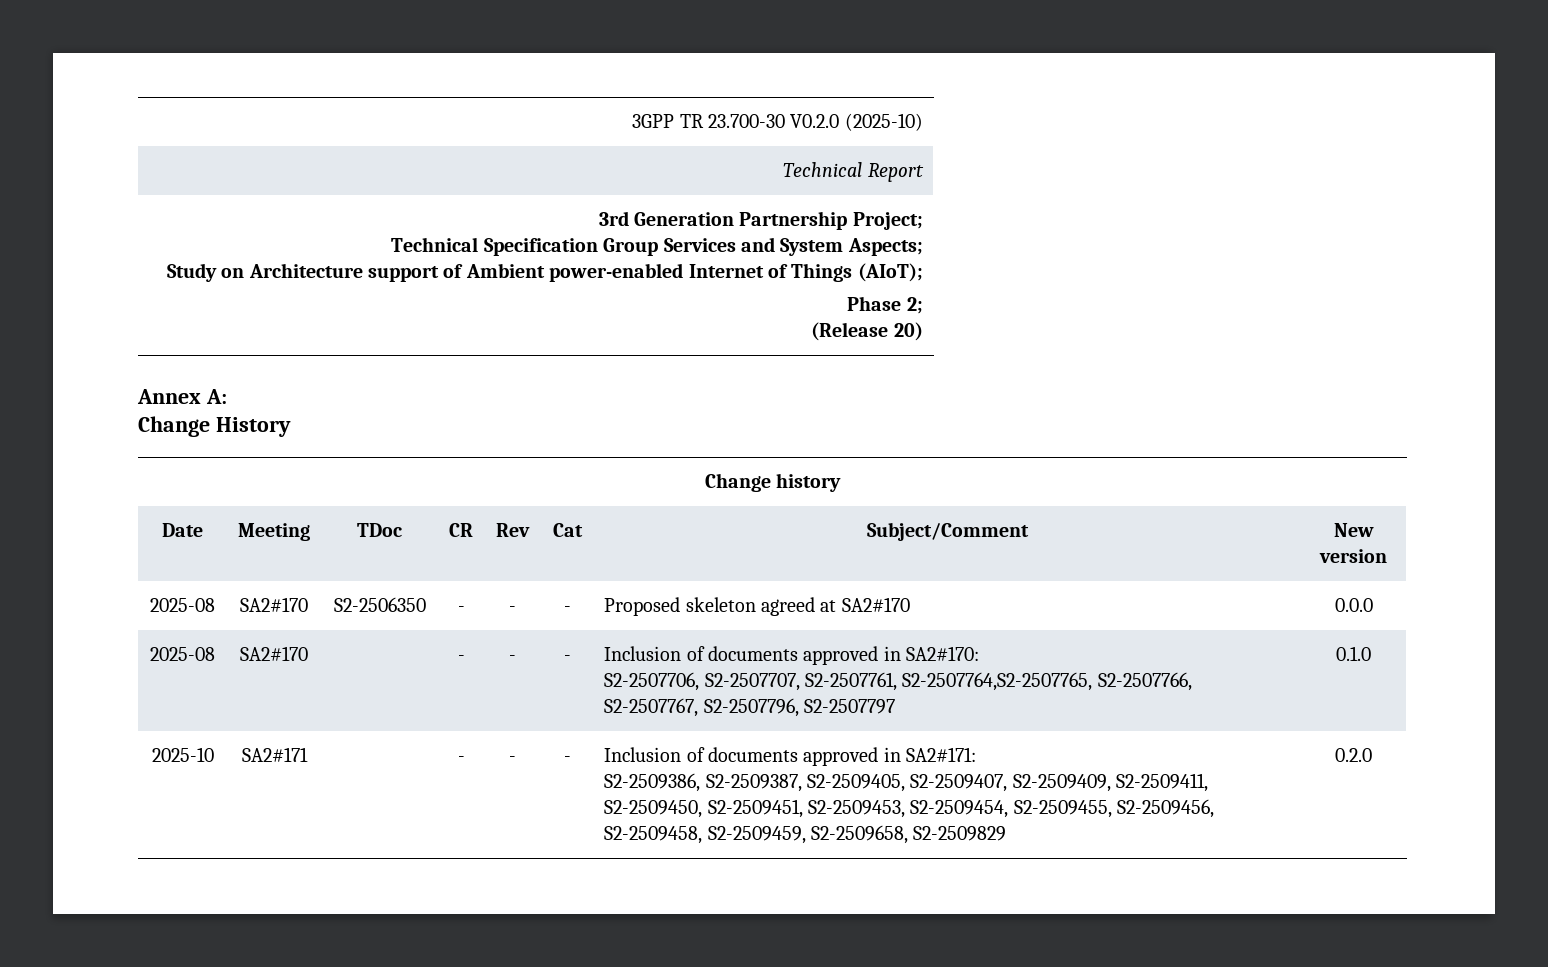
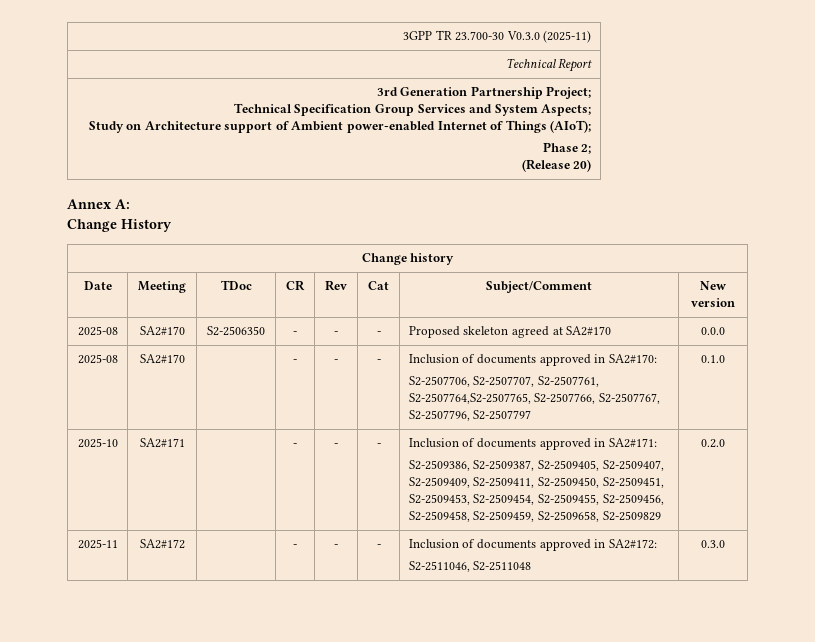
[790,113,923,131] V0.2.0 (2025-10) -> [506,30,592,43] V0.3.0 (2025-11)
(1372, 755) none -> [77,539,118,549] [139,539,185,549] [293,544,297,548] [334,544,338,548] [376,544,381,548] [408,539,657,551] [408,561,532,572] [701,540,725,548] // 2025-11 | SA2#172 | | - | - | - | Inclusion of documents approved in SA2#172: // S2-2511046, S2-2511048 | 0.3.0

